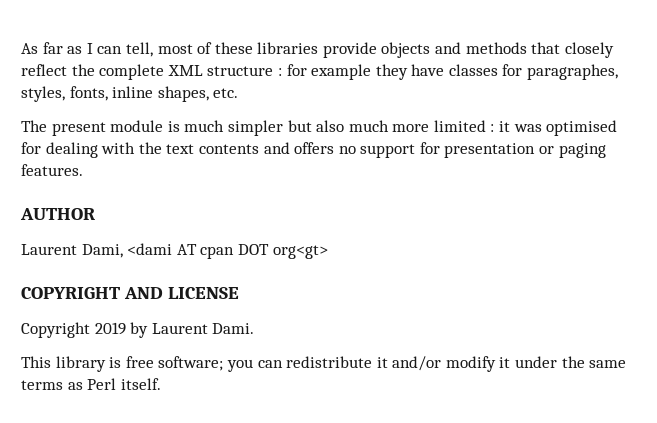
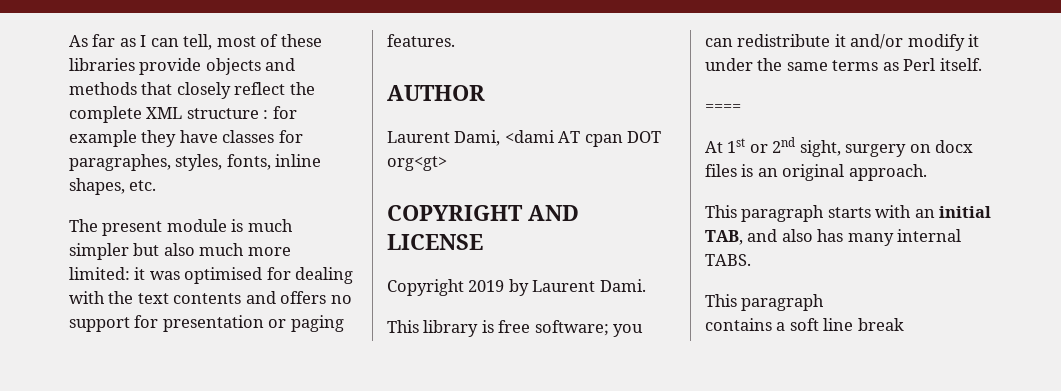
[433,120,495,132] limited : -> [69,267,130,280] limited:
(161, 384) none -> [705,104,741,112] [705,137,974,157] [705,164,927,181] [705,205,992,222] [705,229,962,246] [705,254,751,266] [705,294,825,311] [705,318,904,331] // ==== // At 1st or 2nd sight, surgery on docx files is an original approach. // This paragraph starts with an initial TAB, and also has many internal TABS. // This paragraph // contains a soft line break

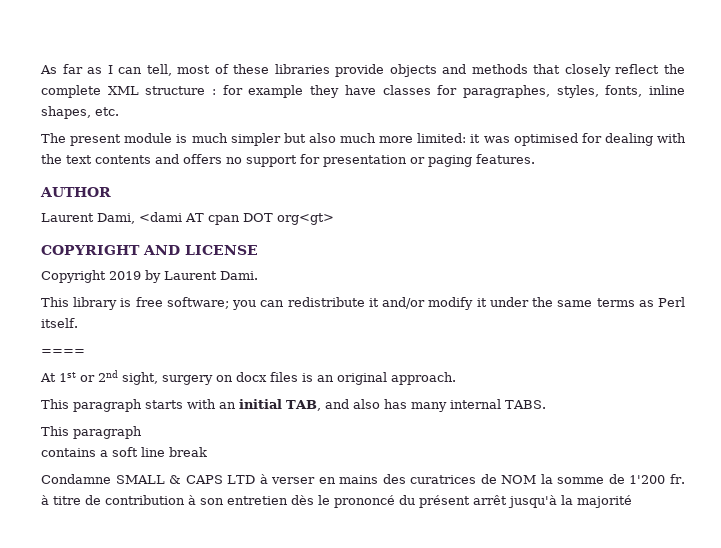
(904, 324) none -> [41,474,686,484] [41,495,632,508] // Condamne SMALL & CAPS LTD à verser en mains des curatrices de NOM la somme de 1'200 fr. à titre de contribution à son entretien dès le prononcé du présent arrêt jusqu'à la majorité

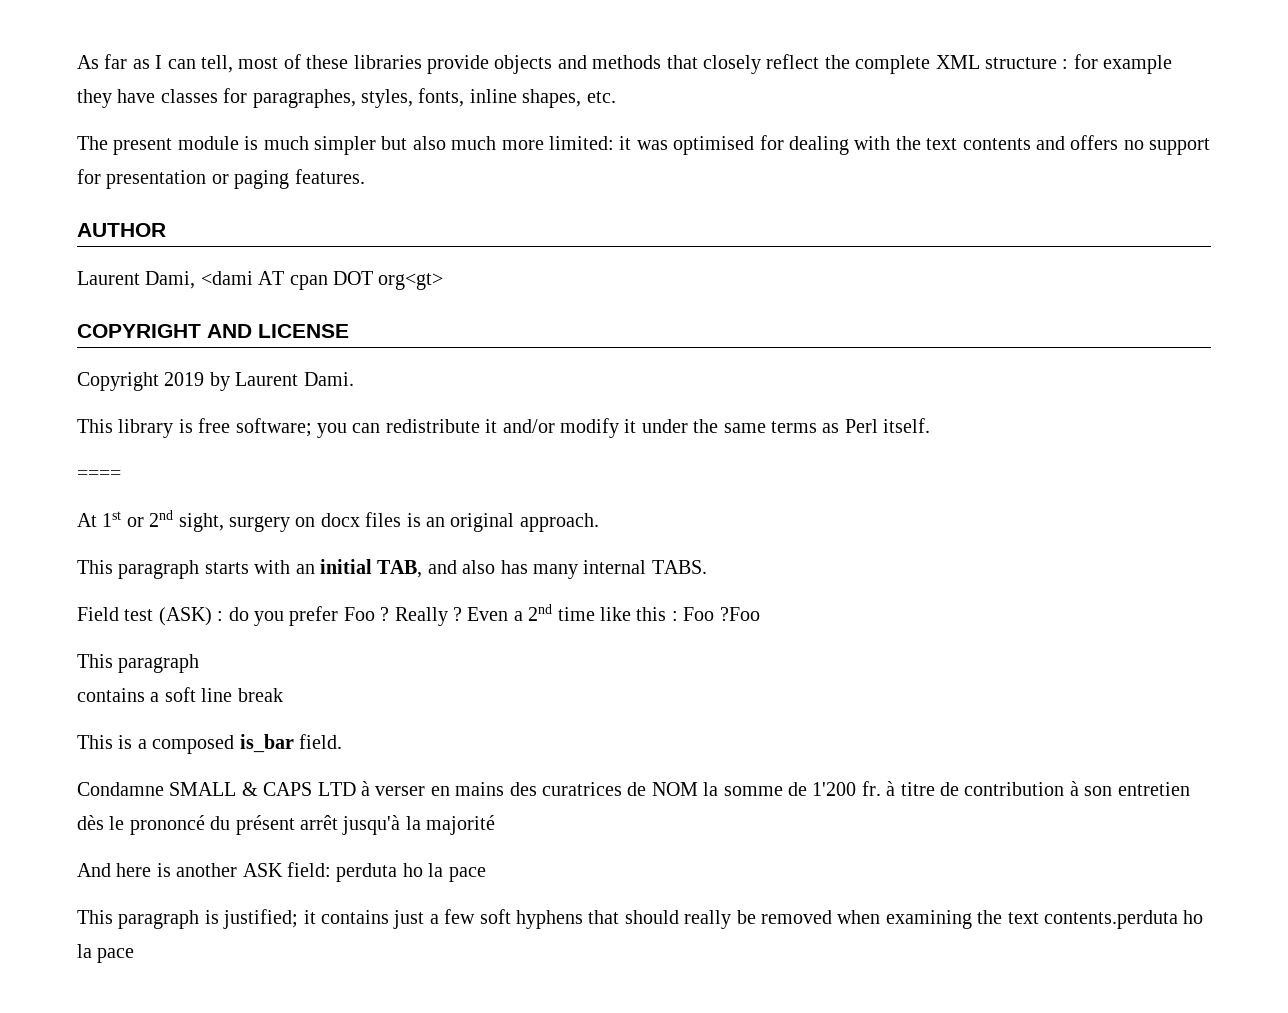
(546, 404) none -> [77,604,760,626] // Field test (ASK) : do you prefer Foo ? Really ? Even a 2nd time like this : Foo ?Foo
(207, 452) none -> [77,734,342,754] // This is a composed is_bar field.
(632, 501) none -> [77,862,486,882] [77,909,1204,929] [77,944,135,963] // And here is another ASK field: perduta ho la pace // This paragraph is justified; it contains just a few soft hyphens that should really be removed when examining the text contents.perduta ho la pace

